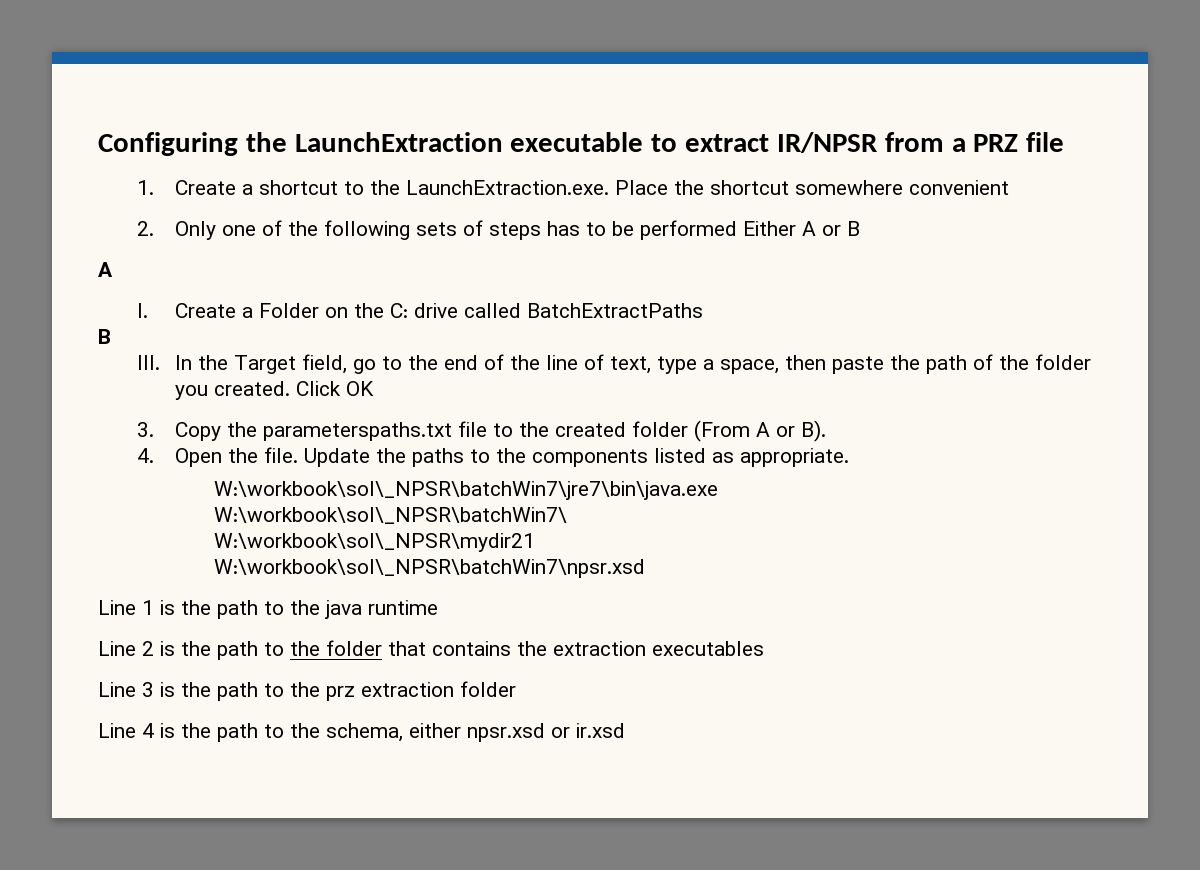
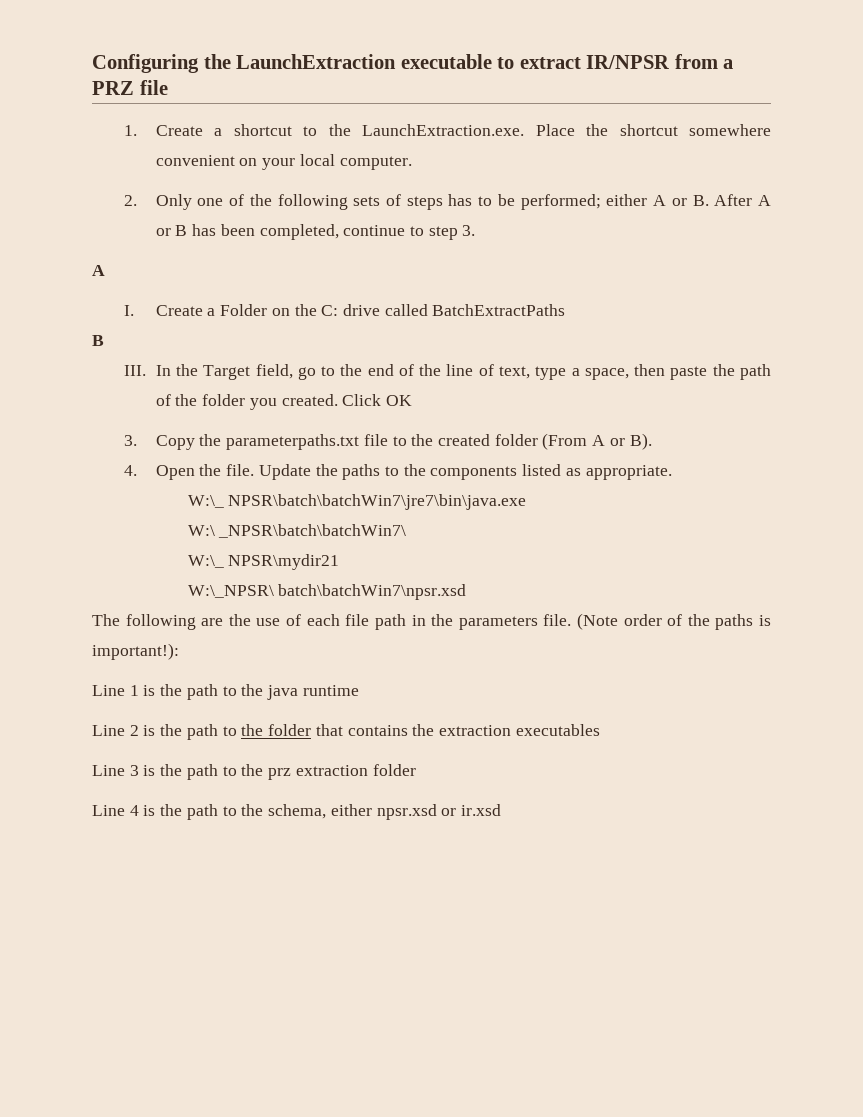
(1010, 187) none -> [239,154,412,170] on your local computer.
[640,220,861,240] performed Either A or B -> [520,194,771,210] [155,224,476,240] performed; either A or B. After A or B has been completed, continue to step 3.
[263,422,453,441] parameterspaths.txt -> [226,434,360,450] parameterpaths.txt
[213,481,718,500] [213,507,567,524] [213,533,535,552] [213,559,645,578] W:\workbook\sol\_NPSR\batchWin7\jre7\bin\java.exe // W:\workbook\sol\_NPSR\batchWin7\ // W:\workbook\sol\_NPSR\mydir21 // W:\workbook\sol\_NPSR\batchWin7\npsr.xsd -> [187,494,527,510] [187,524,407,538] [187,554,340,570] [187,584,467,600] [92,613,771,630] [92,643,179,660] W:\_ NPSR\batch\batchWin7\jre7\bin\java.exe // W:\ _NPSR\batch\batchWin7\ // W:\_ NPSR\mydir21 // W:\_NPSR\ batch\batchWin7\npsr.xsd // The following are the use of each file path in the parameters file. (Note order of the paths is important!):

